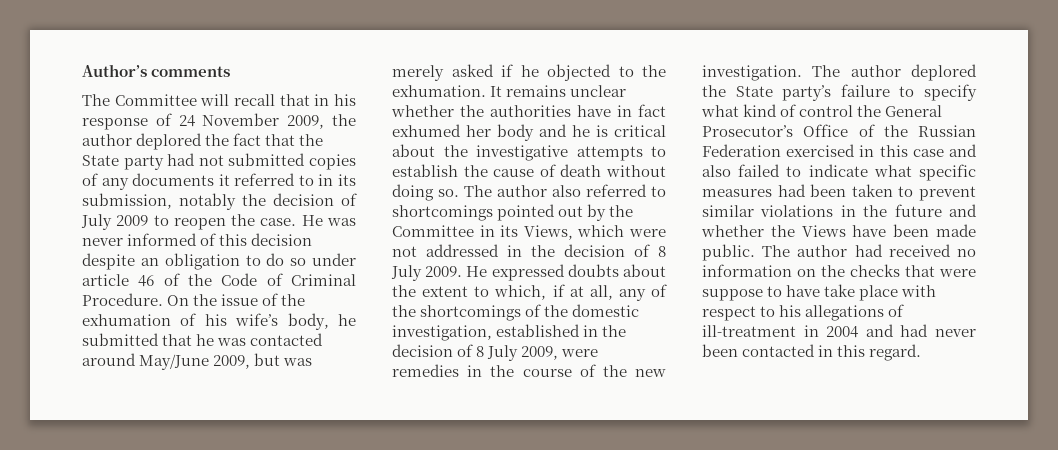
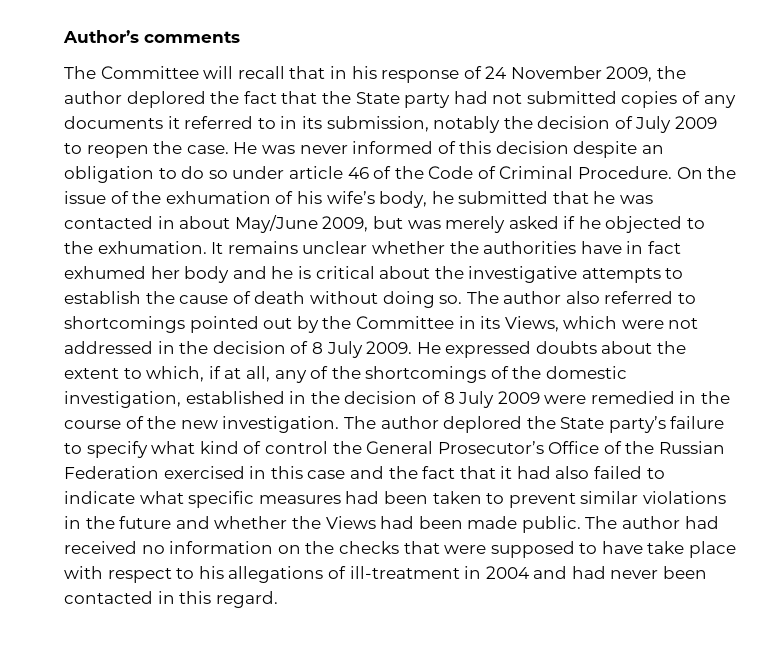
[82,353,136,366] around -> [157,216,231,229] in about
[521,346,599,360] [392,364,459,377] 2009, were remedies -> [497,391,675,404] 2009 were remedied
(977, 150) none -> [388,466,551,479] the fact that it had
[852,225,887,237] have -> [380,516,415,529] had
[702,289,763,301] suppose -> [490,541,575,558] supposed

